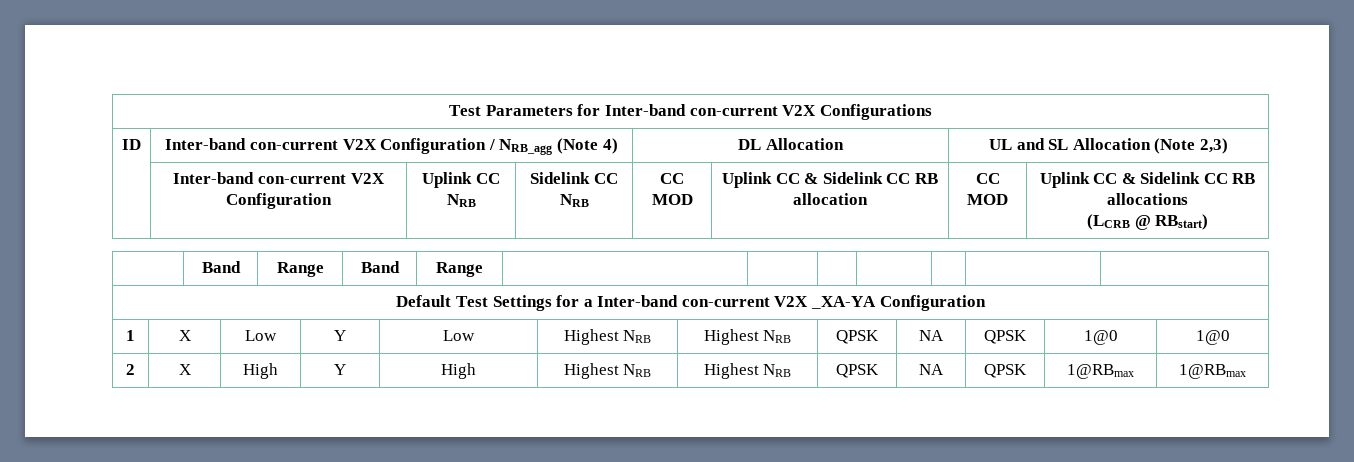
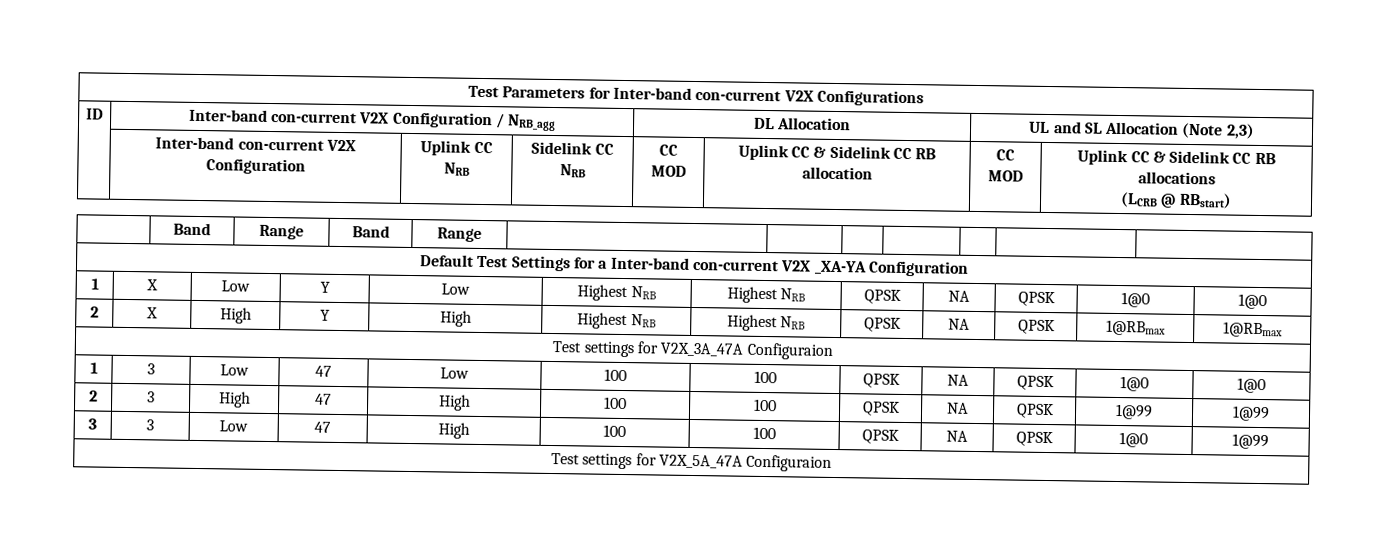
[556,138,618,154] (Note 4) -> (557, 123) none
(1246, 371) none -> [552,341,833,360] [89,362,98,374] [147,363,155,375] [220,364,249,376] [315,365,332,377] [440,367,469,379] [604,368,627,382] [753,370,777,384] [862,373,900,388] [947,374,969,386] [1016,375,1054,391] [1120,376,1149,392] [1237,377,1266,394] [89,390,98,402] [147,391,155,403] [218,391,251,408] [315,393,332,405] [437,394,471,411] [604,396,627,410] [753,398,777,412] [861,401,900,416] [947,402,969,414] [1015,403,1054,419] [1115,403,1153,420] [1232,405,1270,422] [88,418,97,430] [146,419,154,431] [219,420,248,432] [314,421,331,433] [437,422,470,439] [603,424,626,438] [752,426,776,440] [861,429,899,444] [946,430,968,442] [1015,431,1053,447] [1119,432,1148,448] [1232,433,1269,450] [550,452,833,472] // Test settings for V2X_3A_47A Configuraion // 1 | 3 | Low | 47 | Low | 100 | 100 | QPSK | NA | QPSK | 1@0 | 1@0 // 2 | 3 | High | 47 | High | 100 | 100 | QPSK | NA | QPSK | 1@99 | 1@99 // 3 | 3 | Low | 47 | High | 100 | 100 | QPSK | NA | QPSK | 1@0 | 1@99 // Test settings for V2X_5A_47A Configuraion

